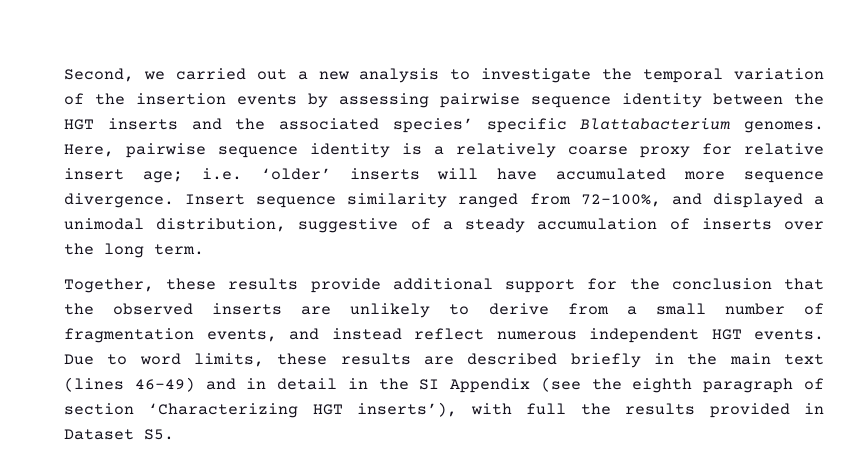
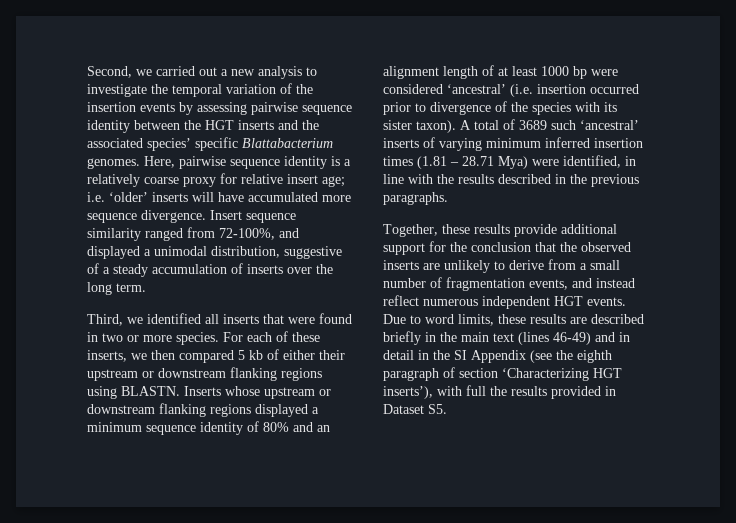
(204, 249) none -> [87,313,352,326] [87,331,320,345] [87,349,345,363] [87,367,322,381] [87,386,331,399] [87,403,319,417] [87,421,330,435] [383,65,618,79] [383,84,639,97] [383,101,617,115] [383,119,639,133] [383,137,643,151] [383,155,636,169] [383,174,639,187] [383,192,448,205] // Third, we identified all inserts that were found in two or more species. For each of these inserts, we then compared 5 kb of either their upstream or downstream flanking regions using BLASTN. Inserts whose upstream or downstream flanking regions displayed a minimum sequence identity of 80% and an alignment length of at least 1000 bp were considered ‘ancestral’ (i.e. insertion occurred prior to divergence of the species with its sister taxon). A total of 3689 such ‘ancestral’ inserts of varying minimum inferred insertion times (1.81 – 28.71 Mya) were identified, in line with the results described in the previous paragraphs.

